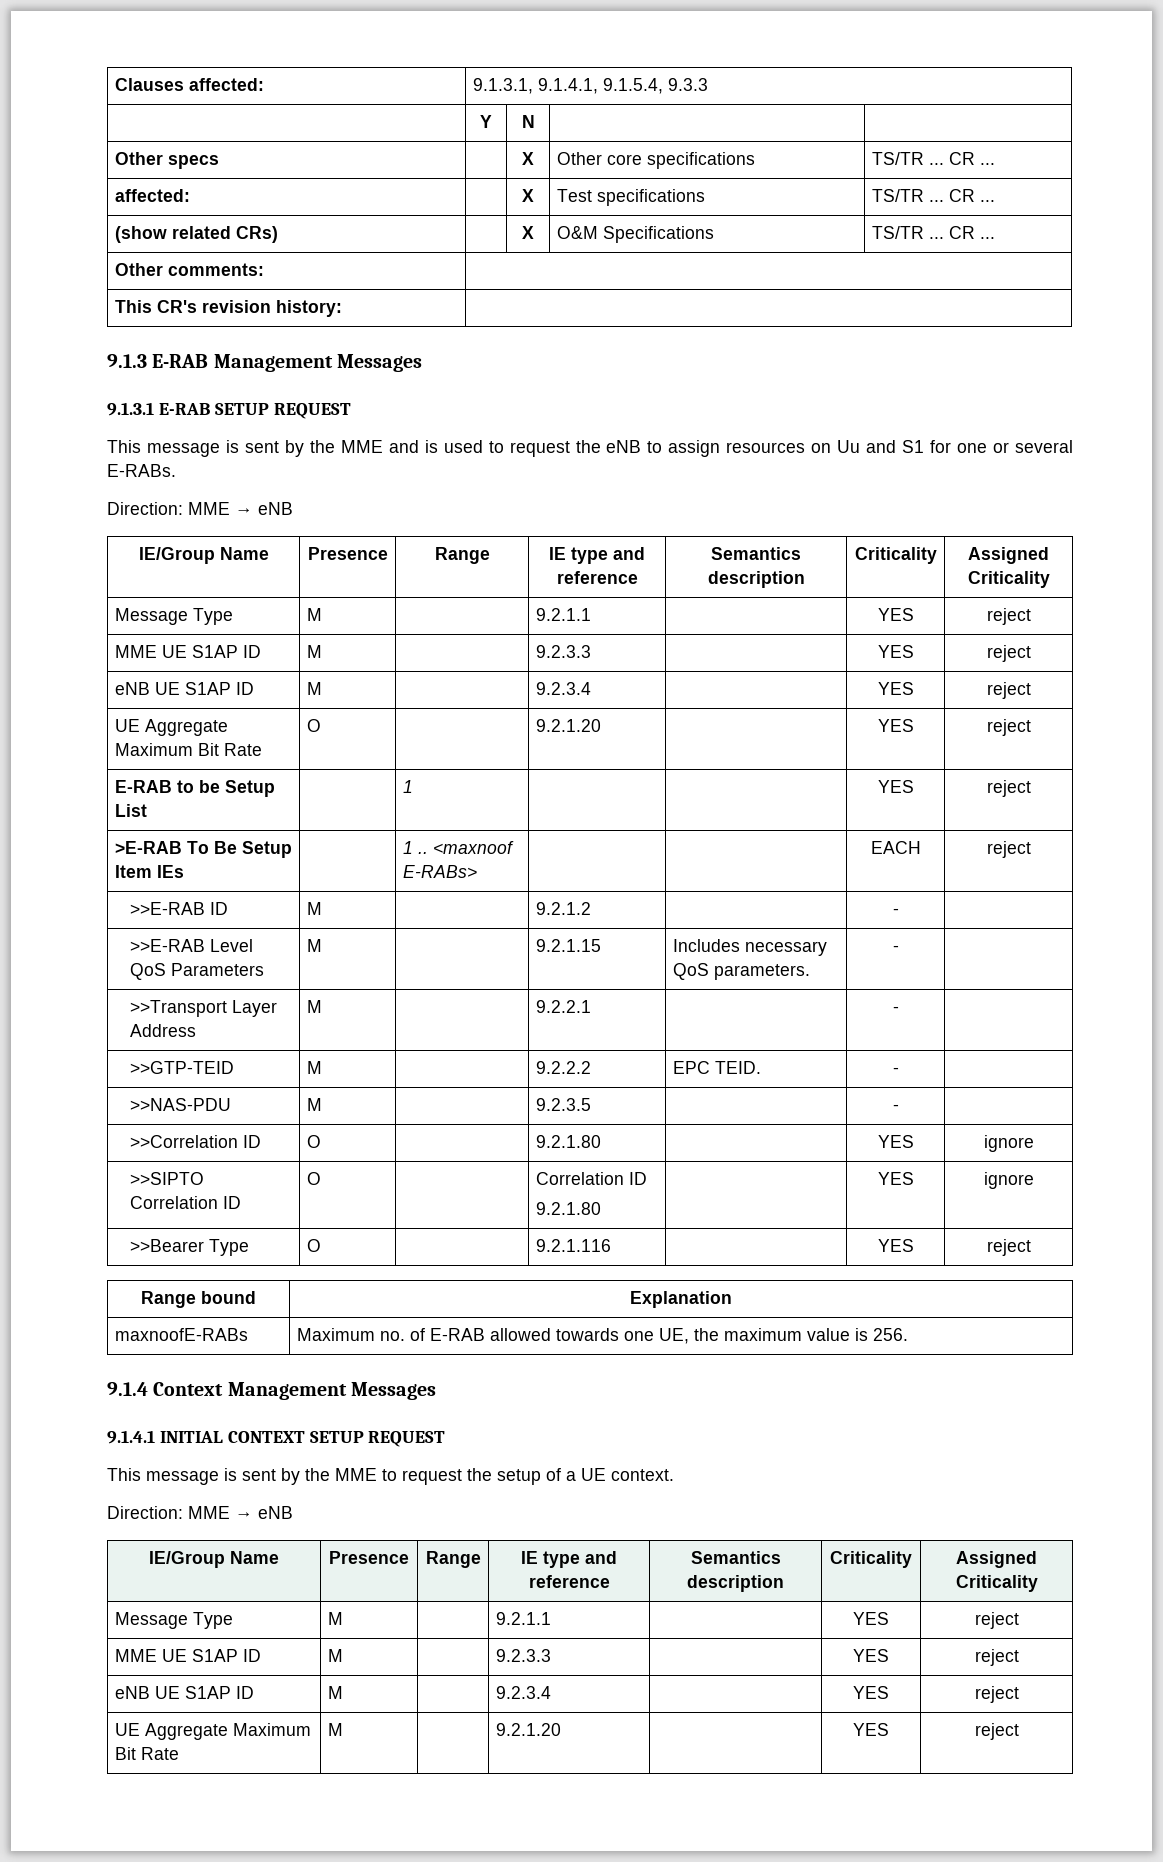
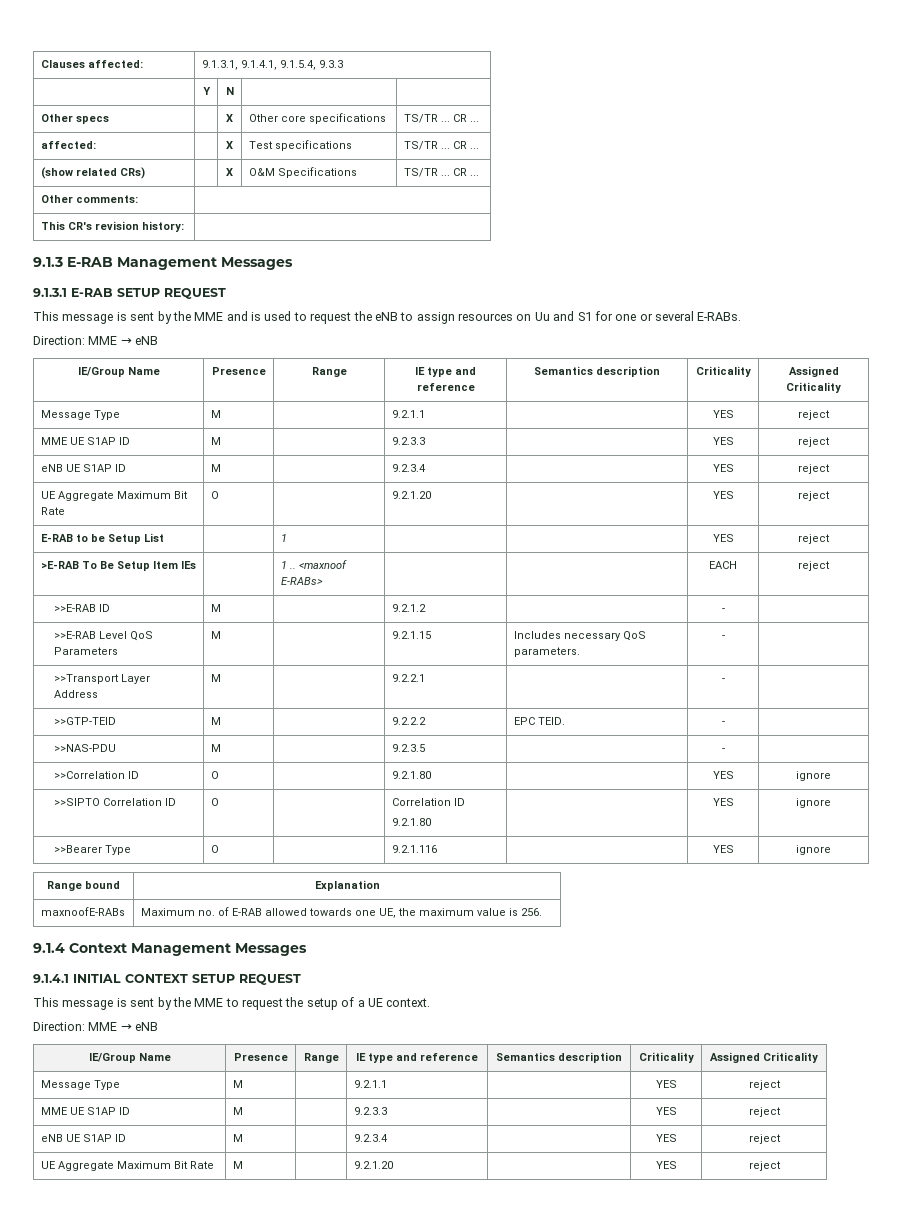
[986,1239,1031,1256] reject -> [796,845,831,855] ignore

